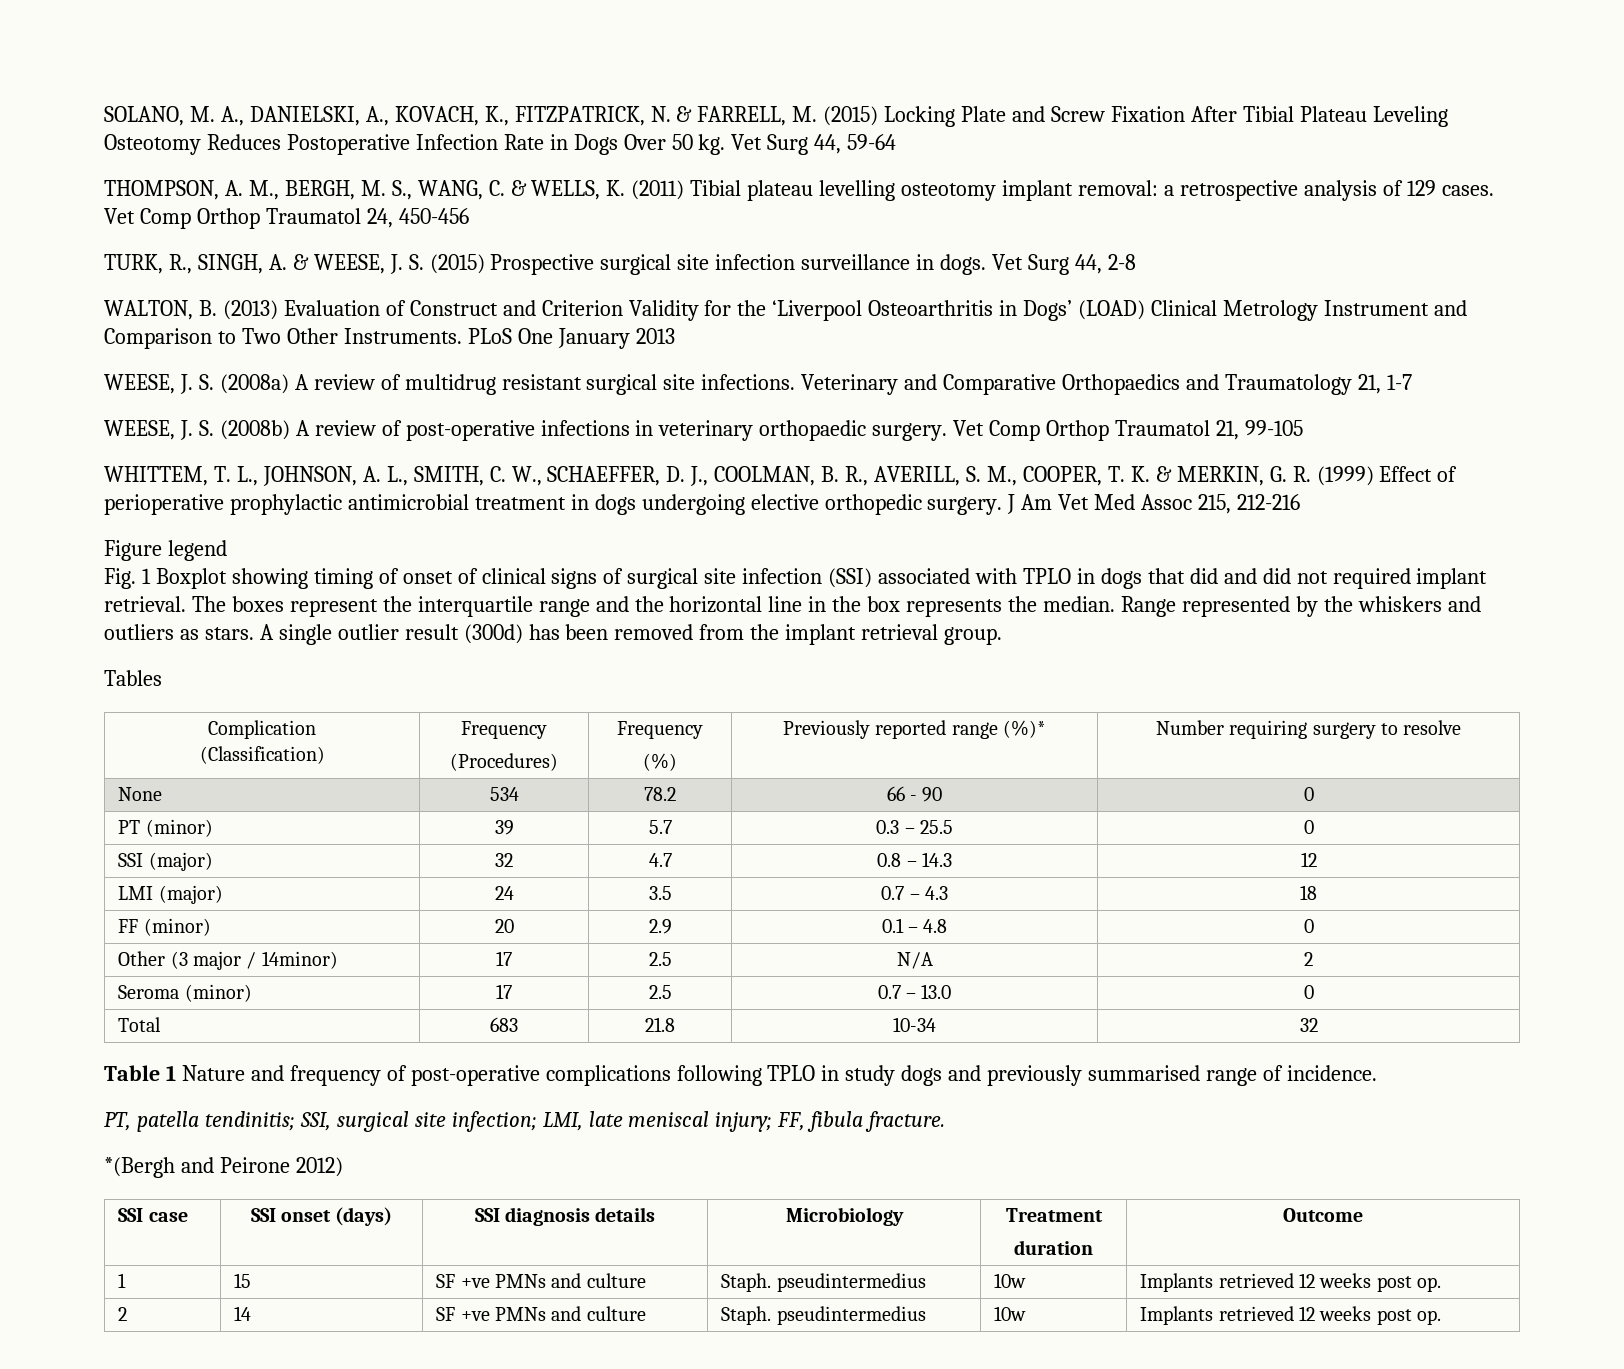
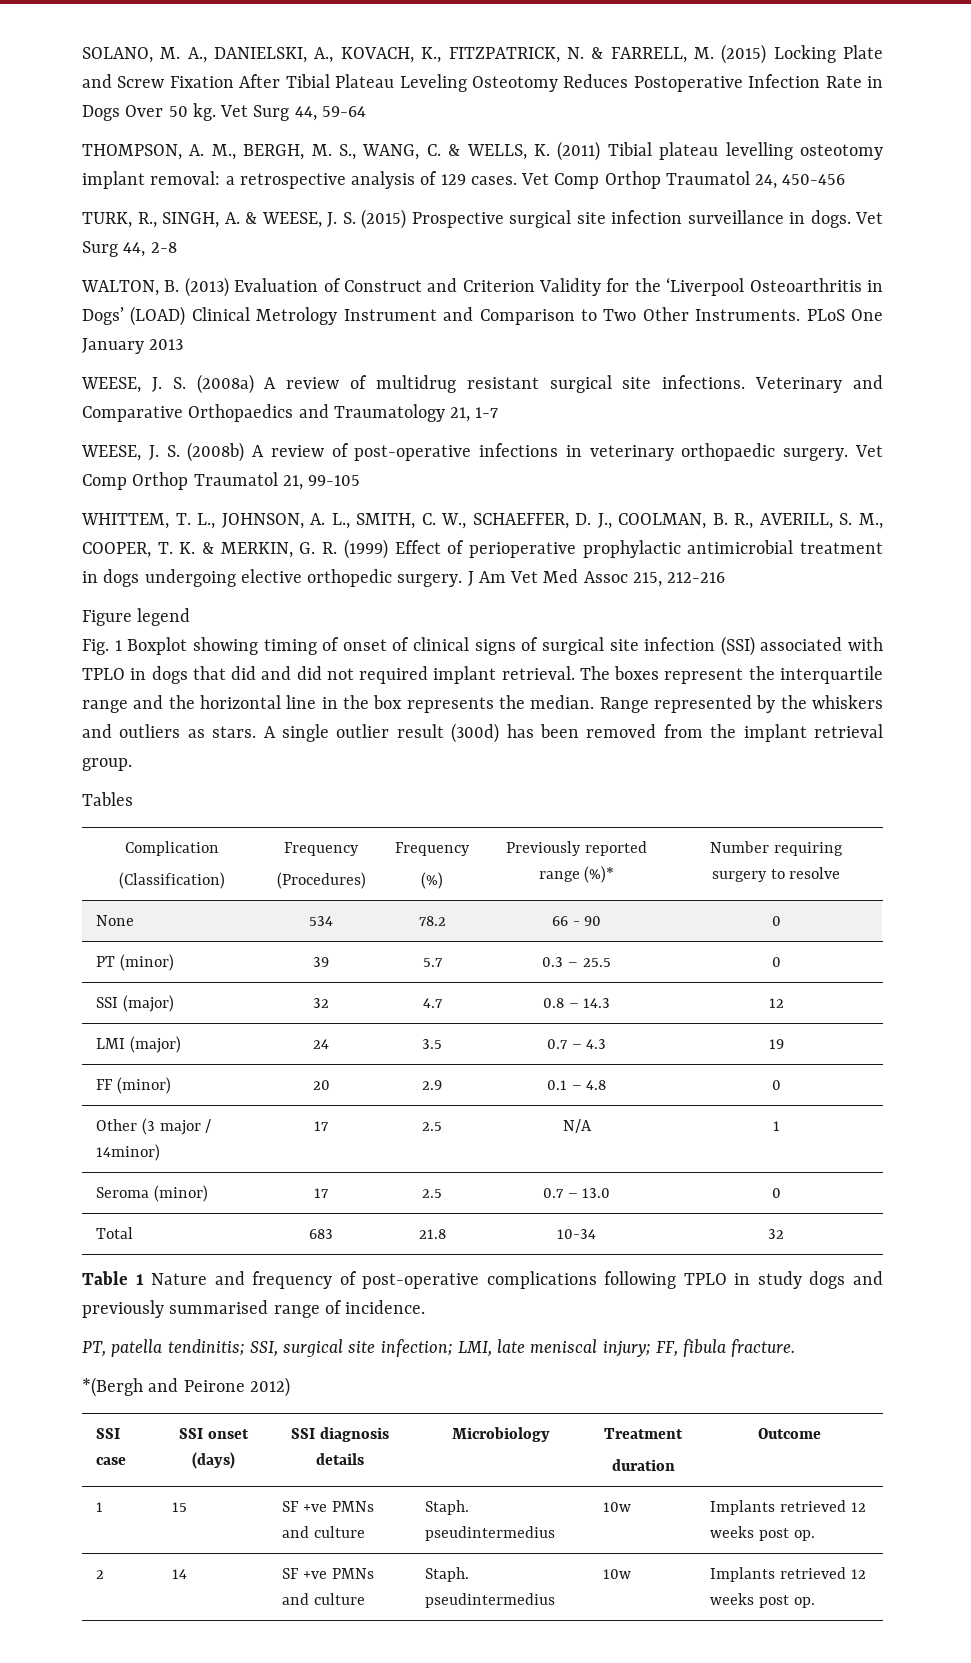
[1300,885,1317,900] 18 -> [768,1039,784,1049] 19
[1304,952,1313,966] 2 -> [772,1121,780,1131] 1

